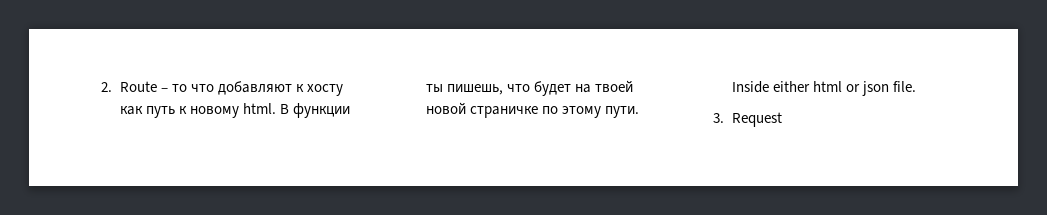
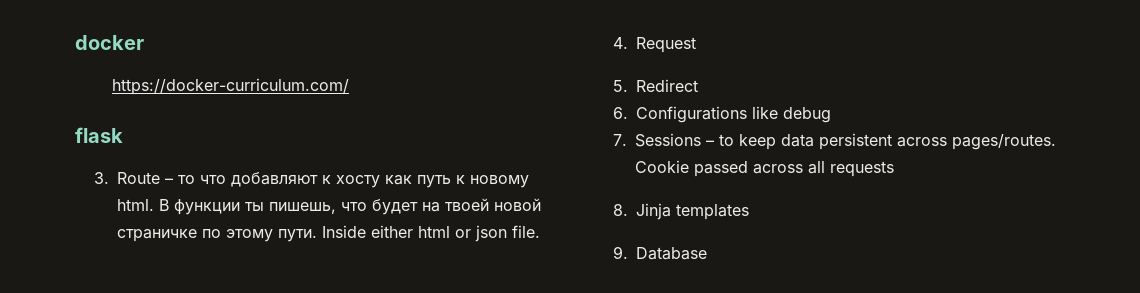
[101,82,113,92] 2. -> [75,35,144,50] [112,78,350,95] [75,127,123,143] [93,172,109,184] docker // https://docker-curriculum.com/ // flask // 3.
[713,113,725,123] 3. -> [612,37,628,49] 4.
(782, 119) none -> [612,79,698,92] [612,106,831,123] [612,133,1056,150] [634,160,894,177] [612,203,749,220] [612,246,707,260] // 5. Redirect // 6. Configurations like debug // 7. Sessions – to keep data persistent across pages/routes. Cookie passed across all requests // 8. Jinja templates // 9. Database

